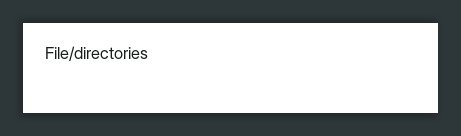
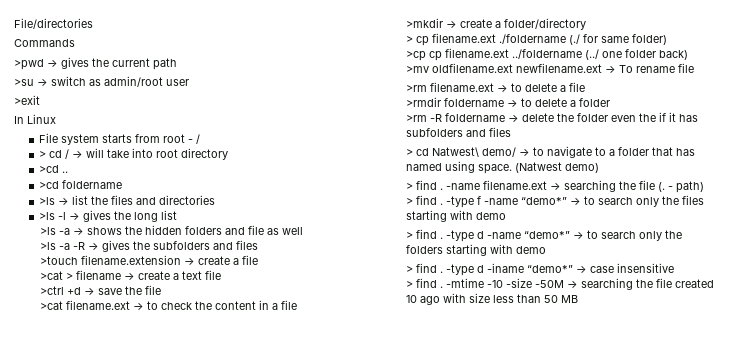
(148, 53) none -> [14,39,75,47] [14,57,177,70] [14,76,189,87] [14,95,40,105] [14,114,56,124] [38,133,200,145] [38,148,228,160] [38,165,68,173] [38,180,122,189] [38,195,215,205] [38,210,177,222] [39,225,303,235] [39,240,258,252] [39,255,258,265] [39,270,221,280] [39,285,161,295] [39,300,297,310] [405,18,586,30] [405,33,667,46] [405,48,688,61] [405,63,694,73] [405,82,585,92] [405,97,610,107] [405,112,698,122] [405,127,511,137] [405,146,695,158] [405,161,599,174] [405,180,704,193] [405,195,704,208] [405,210,506,222] [405,229,682,242] [405,244,546,256] [405,263,674,276] [405,278,714,290] [405,293,578,305] // Commands // >pwd → gives the current path // >su → switch as admin/root user // >exit // In Linux // File system starts from root - / // > cd / → will take into root directory // >cd .. // >cd foldername // >ls → list the files and directories // >ls -l → gives the long list // >ls -a → shows the hidden folders and file as well // >ls -a -R → gives the subfolders and files // >touch filename.extension → create a file // >cat > filename → create a text file // >ctrl +d → save the file // >cat filename.ext → to check the content in a file // >mkdir → create a folder/directory // > cp filename.ext ./foldername (./ for same folder) // >cp cp filename.ext ../foldername (../ one folder back) // >mv oldfilename.ext newfilename.ext → To rename file // >rm filename.ext → to delete a file // >rmdir foldername → to delete a folder // >rm -R foldername → delete the folder even the if it has subfolders and files // > cd Natwest\ demo/ → to navigate to a folder that has named using space. (Natwest demo) // > find . -name filename.ext → searching the file (. - path) // > find . -type f -name “demo*” → to search only the files starting with demo // > find . -type d -name “demo*” → to search only the folders starting with demo // > find . -type d -iname “demo*” → case insensitive // > find . -mtime -10 -size -50M → searching the file created 10 ago with size less than 50 MB

